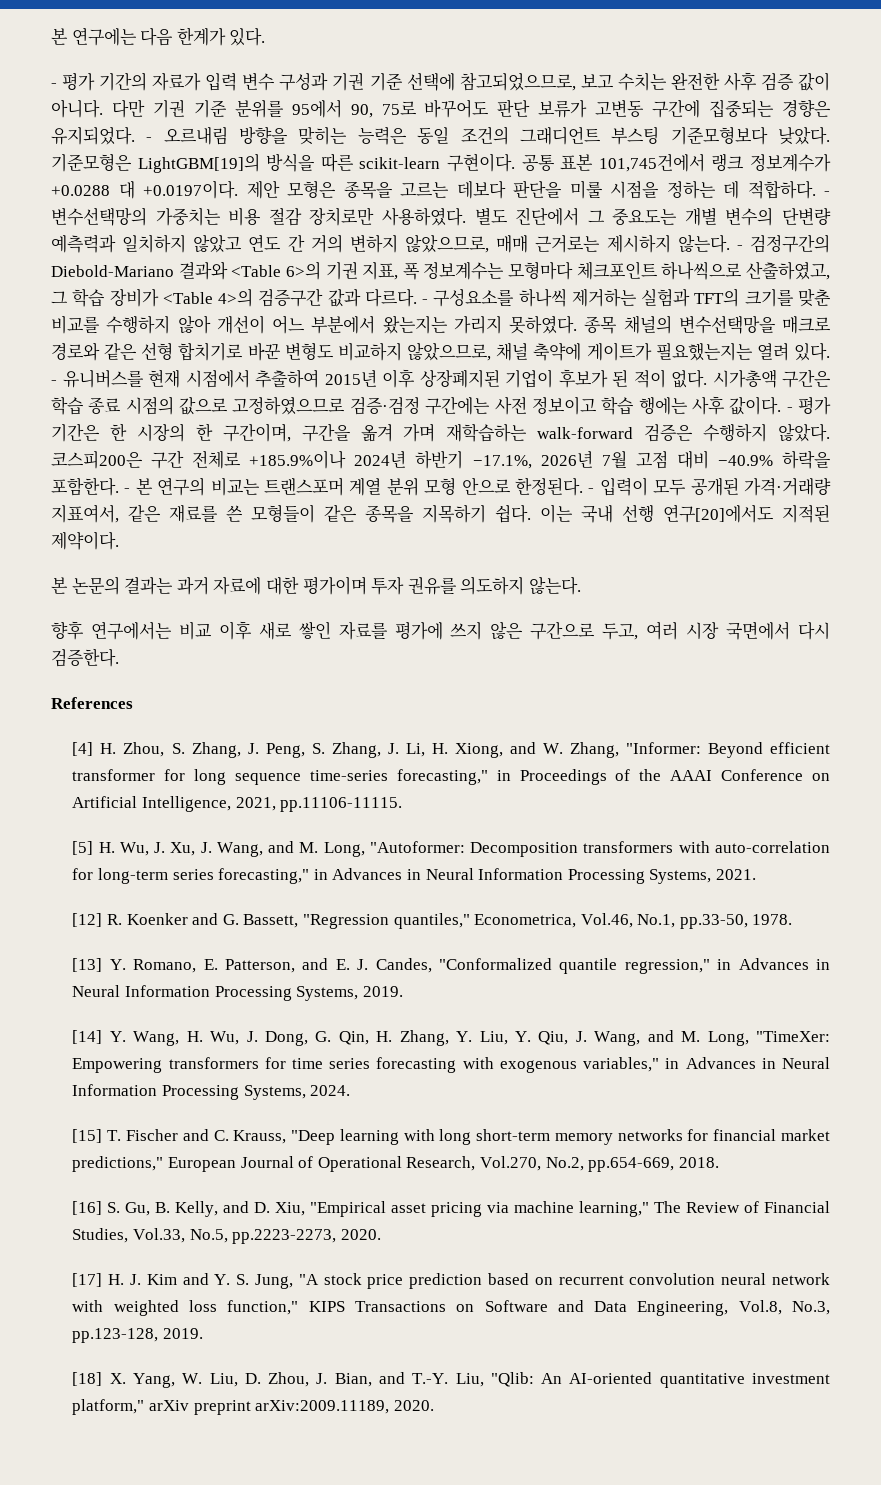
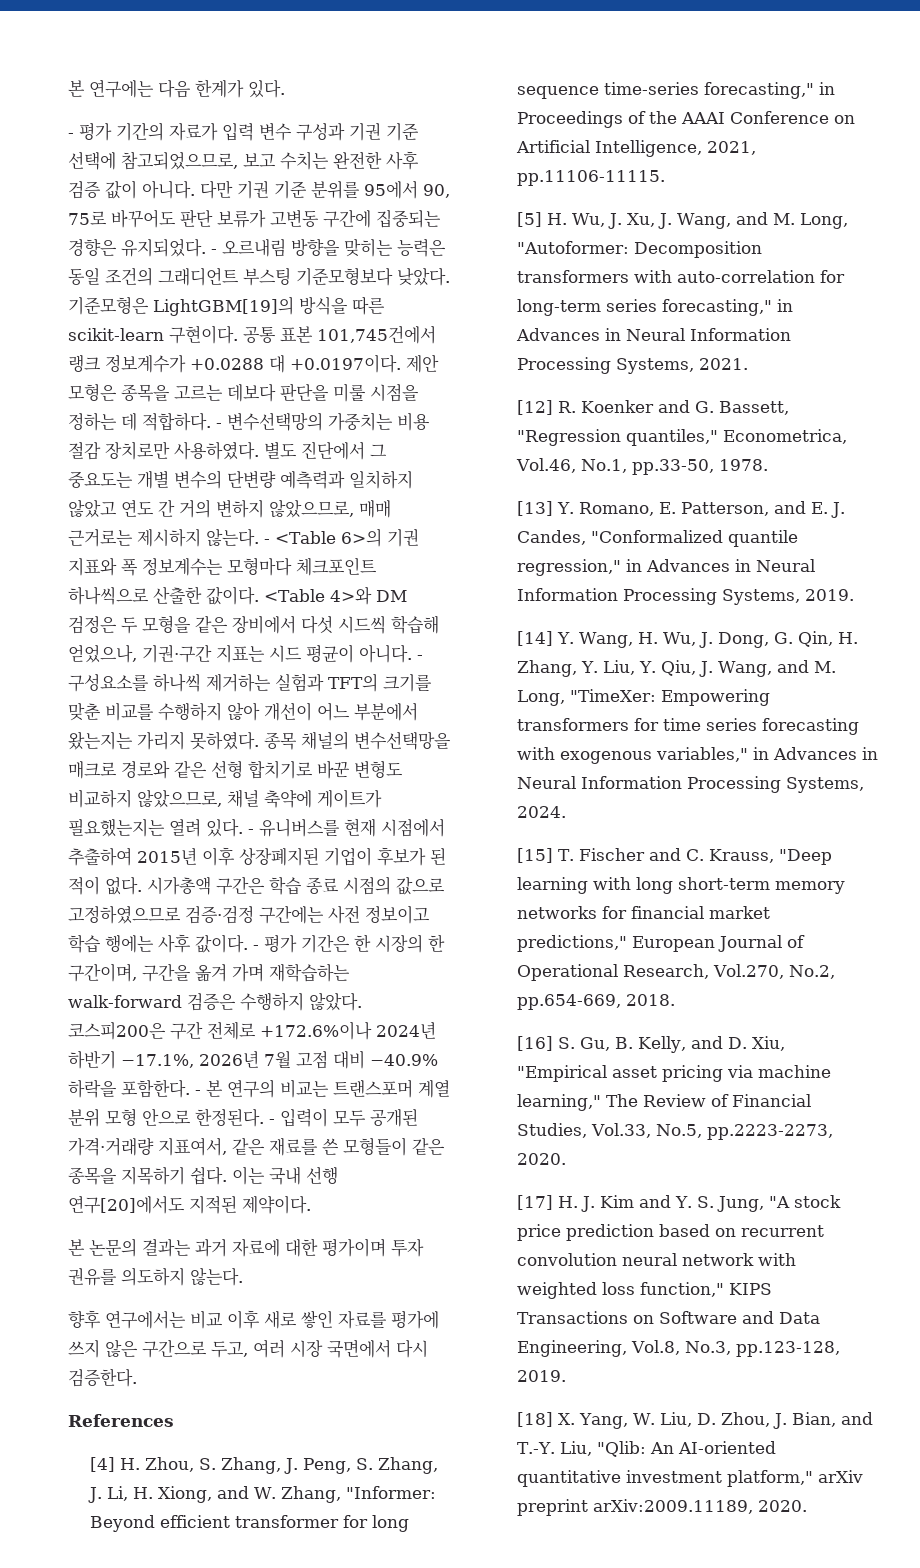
[750,234,830,253] [51,261,228,280] 검정구간의 Diebold-Mariano 결과와 -> (270, 541) none
[362,262,399,280] 지표, -> [68,557,117,576] 지표와
[745,261,830,280] [51,288,417,307] 산출하였고, 그 학습 장비가 <Table 4>의 검증구간 값과 다르다. -> [153,586,407,605] [68,615,439,634] [68,644,412,663] 산출한 값이다. <Table 4>와 DM 검정은 두 모형을 같은 장비에서 다섯 시드씩 학습해 얻었으나, 기권·구간 지표는 시드 평균이 아니다.
[249,450,347,469] +185.9%이나 -> [260,1021,372,1040] +172.6%이나

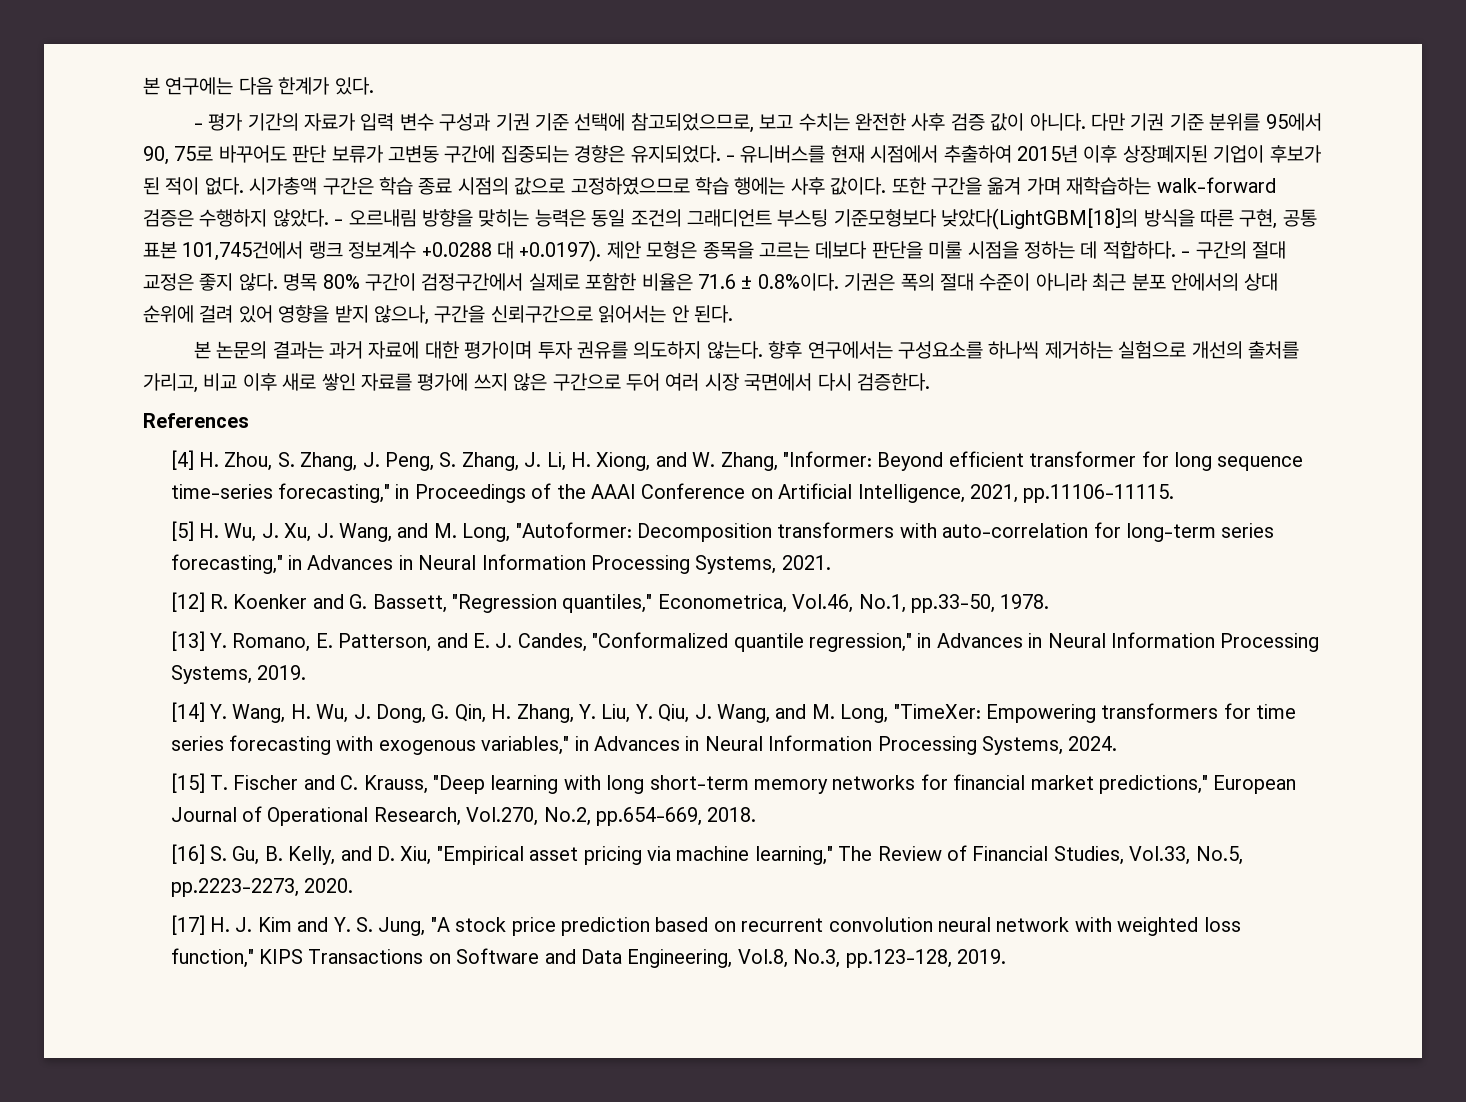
[222,238,446,257] [68,267,450,286] [68,296,385,316] [68,325,436,344] [68,354,439,373] [68,383,419,402] [68,412,430,431] [68,441,387,460] [68,470,413,489] [68,499,391,518] [68,528,419,547] [68,557,377,576] [68,586,407,605] [68,615,439,634] [68,644,423,663] [68,673,432,692] [68,702,418,721] [68,731,451,750] [68,760,403,779] [68,789,382,808] [68,819,254,837] 오르내림 방향을 맞히는 능력은 동일 조건의 그래디언트 부스팅 기준모형보다 낮았다. 기준모형은 LightGBM[19]의 방식을 따른 scikit-learn 구현이다. 공통 표본 101,745건에서 랭크 정보계수가 +0.0288 대 +0.0197이다. 제안 모형은 종목을 고르는 데보다 판단을 미룰 시점을 정하는 데 적합하다. - 변수선택망의 가중치는 비용 절감 장치로만 사용하였다. 별도 진단에서 그 중요도는 개별 변수의 단변량 예측력과 일치하지 않았고 연도 간 거의 변하지 않았으므로, 매매 근거로는 제시하지 않는다. - <Table 6>의 기권 지표와 폭 정보계수는 모형마다 체크포인트 하나씩으로 산출한 값이다. <Table 4>와 DM 검정은 두 모형을 같은 장비에서 다섯 시드씩 학습해 얻었으나, 기권·구간 지표는 시드 평균이 아니다. - 구성요소를 하나씩 제거하는 실험과 TFT의 크기를 맞춘 비교를 수행하지 않아 개선이 어느 부분에서 왔는지는 가리지 못하였다. 종목 채널의 변수선택망을 매크로 경로와 같은 선형 합치기로 바꾼 변형도 비교하지 않았으므로, 채널 축약에 게이트가 필요했는지는 열려 있다. - -> (735, 158) none
[185,905,430,924] [68,934,445,953] [68,963,137,982] 검증·검정 구간에는 사전 정보이고 학습 행에는 사후 값이다. - 평가 기간은 한 시장의 한 구간이며, -> [694,177,926,195] 학습 행에는 사후 값이다. 또한
[68,1021,436,1040] [68,1050,438,1069] [68,1079,450,1098] [68,1108,418,1127] [68,1137,445,1156] [68,1166,338,1185] [68,1195,311,1214] 코스피200은 구간 전체로 +172.6%이나 2024년 하반기 −17.1%, 2026년 7월 고점 대비 −40.9% 하락을 포함한다. - 본 연구의 비교는 트랜스포머 계열 분위 모형 안으로 한정된다. - 입력이 모두 공개된 가격·거래량 지표여서, 같은 재료를 쓴 모형들이 같은 종목을 지목하기 쉽다. 이는 국내 선행 연구[20]에서도 지적된 제약이다. -> [334,208,1317,230] [143,240,1286,262] [143,273,1279,291] [143,305,733,325] - 오르내림 방향을 맞히는 능력은 동일 조건의 그래디언트 부스팅 기준모형보다 낮았다(LightGBM[18]의 방식을 따른 구현, 공통 표본 101,745건에서 랭크 정보계수 +0.0288 대 +0.0197). 제안 모형은 종목을 고르는 데보다 판단을 미룰 시점을 정하는 데 적합하다. - 구간의 절대 교정은 좋지 않다. 명목 80% 구간이 검정구간에서 실제로 포함한 비율은 71.6 ± 0.8%이다. 기권은 폭의 절대 수준이 아니라 최근 분포 안에서의 상대 순위에 걸려 있어 영향을 받지 않으나, 구간을 신뢰구간으로 읽어서는 안 된다.
(243, 1276) // -> (763, 350) none
(186, 1319) none -> [897,341,1299,359] [143,373,198,393] 구성요소를 하나씩 제거하는 실험으로 개선의 출처를 가리고,
[211,1341,248,1358] 두고, -> [625,373,660,391] 두어
[517,1412,874,1429] [517,1441,777,1457] [517,1470,864,1487] [517,1499,808,1516] // [18] X. Yang, W. Liu, D. Zhou, J. Bian, and T.-Y. Liu, "Qlib: An AI-oriented quantitative investment platform," arXiv preprint arXiv:2009.11189, 2020. -> (1007, 956) none

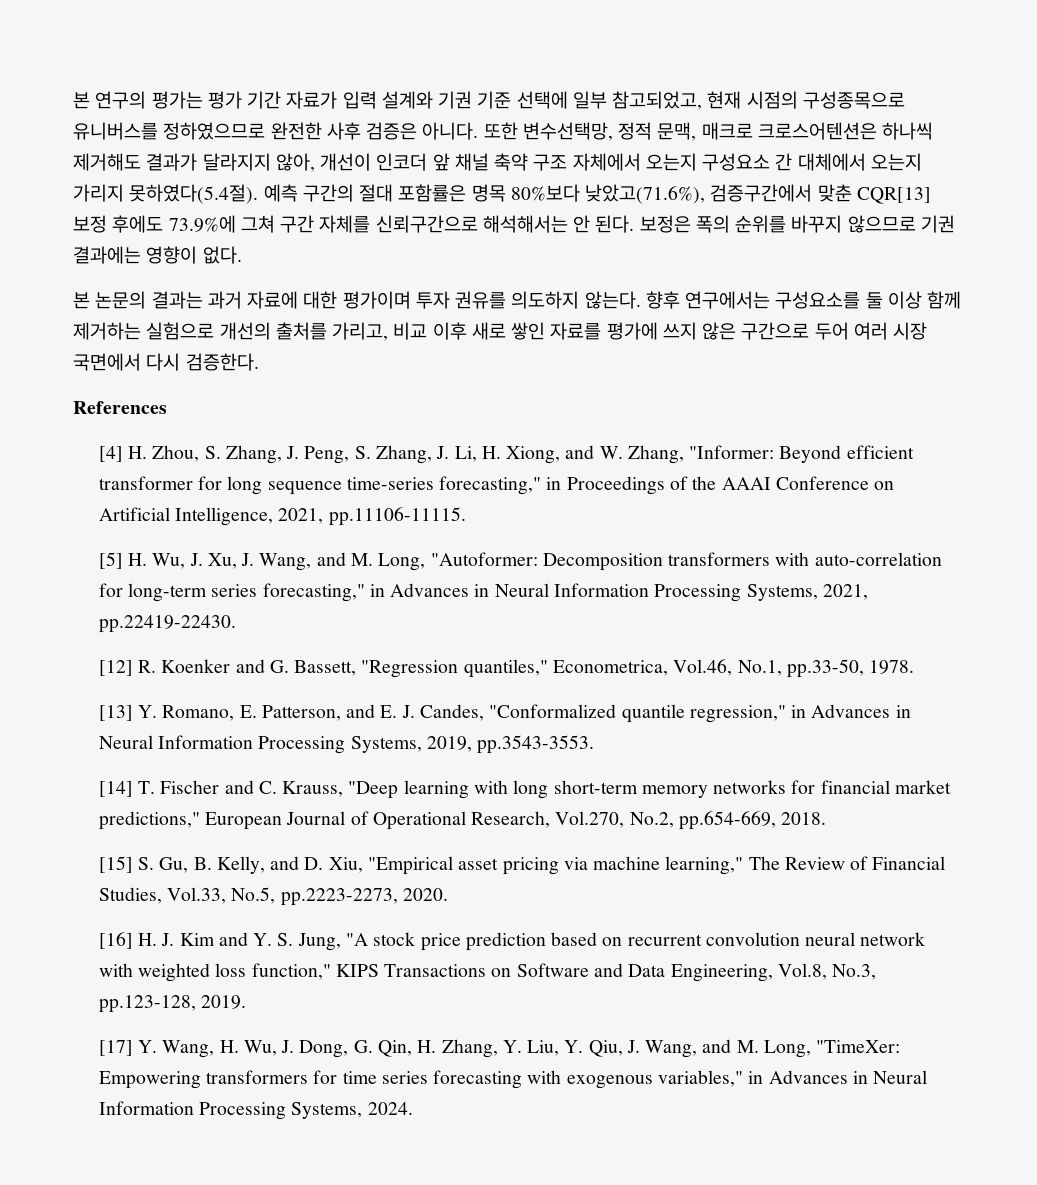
[143,77,374,95] [193,113,1322,133] [143,145,1321,165] [143,177,1276,195] [143,208,1317,230] [143,240,1286,262] [143,273,1279,291] [143,305,733,325] 본 연구에는 다음 한계가 있다. // - 평가 기간의 자료가 입력 변수 구성과 기권 기준 선택에 참고되었으므로, 보고 수치는 완전한 사후 검증 값이 아니다. 다만 기권 기준 분위를 95에서 90, 75로 바꾸어도 판단 보류가 고변동 구간에 집중되는 경향은 유지되었다. - 유니버스를 현재 시점에서 추출하여 2015년 이후 상장폐지된 기업이 후보가 된 적이 없다. 시가총액 구간은 학습 종료 시점의 값으로 고정하였으므로 학습 행에는 사후 값이다. 또한 구간을 옮겨 가며 재학습하는 walk-forward 검증은 수행하지 않았다. - 오르내림 방향을 맞히는 능력은 동일 조건의 그래디언트 부스팅 기준모형보다 낮았다(LightGBM[18]의 방식을 따른 구현, 공통 표본 101,745건에서 랭크 정보계수 +0.0288 대 +0.0197). 제안 모형은 종목을 고르는 데보다 판단을 미룰 시점을 정하는 데 적합하다. - 구간의 절대 교정은 좋지 않다. 명목 80% 구간이 검정구간에서 실제로 포함한 비율은 71.6 ± 0.8%이다. 기권은 폭의 절대 수준이 아니라 최근 분포 안에서의 상대 순위에 걸려 있어 영향을 받지 않으나, 구간을 신뢰구간으로 읽어서는 안 된다. -> [73,91,905,110] [73,122,934,141] [73,153,922,172] [73,184,931,204] [73,215,955,233] [73,246,242,264] 본 연구의 평가는 평가 기간 자료가 입력 설계와 기권 기준 선택에 일부 참고되었고, 현재 시점의 구성종목으로 유니버스를 정하였으므로 완전한 사후 검증은 아니다. 또한 변수선택망, 정적 문맥, 매크로 크로스어텐션은 하나씩 제거해도 결과가 달라지지 않아, 개선이 인코더 앞 채널 축약 구조 자체에서 오는지 구성요소 간 대체에서 오는지 가리지 못하였다(5.4절). 예측 구간의 절대 포함률은 명목 80%보다 낮았고(71.6%), 검증구간에서 맞춘 CQR[13] 보정 후에도 73.9%에 그쳐 구간 자체를 신뢰구간으로 해석해서는 안 된다. 보정은 폭의 순위를 바꾸지 않으므로 기권 결과에는 영향이 없다.
[988,341,1040,359] 하나씩 -> [865,291,962,309] 둘 이상 함께
[781,555,831,570] 2021. -> [822,584,868,600] [98,615,236,633] 2021, pp.22419-22430.
(252, 674) none -> [426,735,595,754] [98,780,951,799] [98,811,827,830] [98,856,946,875] [98,887,448,906] [98,932,926,951] [98,963,877,982] [98,995,196,1013] 2019, pp.3543-3553. // [14] T. Fischer and C. Krauss, "Deep learning with long short-term memory networks for financial market predictions," European Journal of Operational Research, Vol.270, No.2, pp.654-669, 2018. // [15] S. Gu, B. Kelly, and D. Xiu, "Empirical asset pricing via machine learning," The Review of Financial Studies, Vol.33, No.5, pp.2223-2273, 2020. // [16] H. J. Kim and Y. S. Jung, "A stock price prediction based on recurrent convolution neural network with weighted loss function," KIPS Transactions on Software and Data Engineering, Vol.8, No.3, pp.123-128,
[170,702,205,722] [14] -> [98,1040,133,1056] [17]
[170,773,1297,794] [170,806,757,826] [170,844,1243,865] [170,878,354,897] [170,915,1241,936] [170,948,1007,968] // [15] T. Fischer and C. Krauss, "Deep learning with long short-term memory networks for financial market predictions," European Journal of Operational Research, Vol.270, No.2, pp.654-669, 2018. // [16] S. Gu, B. Kelly, and D. Xiu, "Empirical asset pricing via machine learning," The Review of Financial Studies, Vol.33, No.5, pp.2223-2273, 2020. // [17] H. J. Kim and Y. S. Jung, "A stock price prediction based on recurrent convolution neural network with weighted loss function," KIPS Transactions on Software and Data Engineering, Vol.8, No.3, pp.123-128, 2019. -> (413, 1108) none

